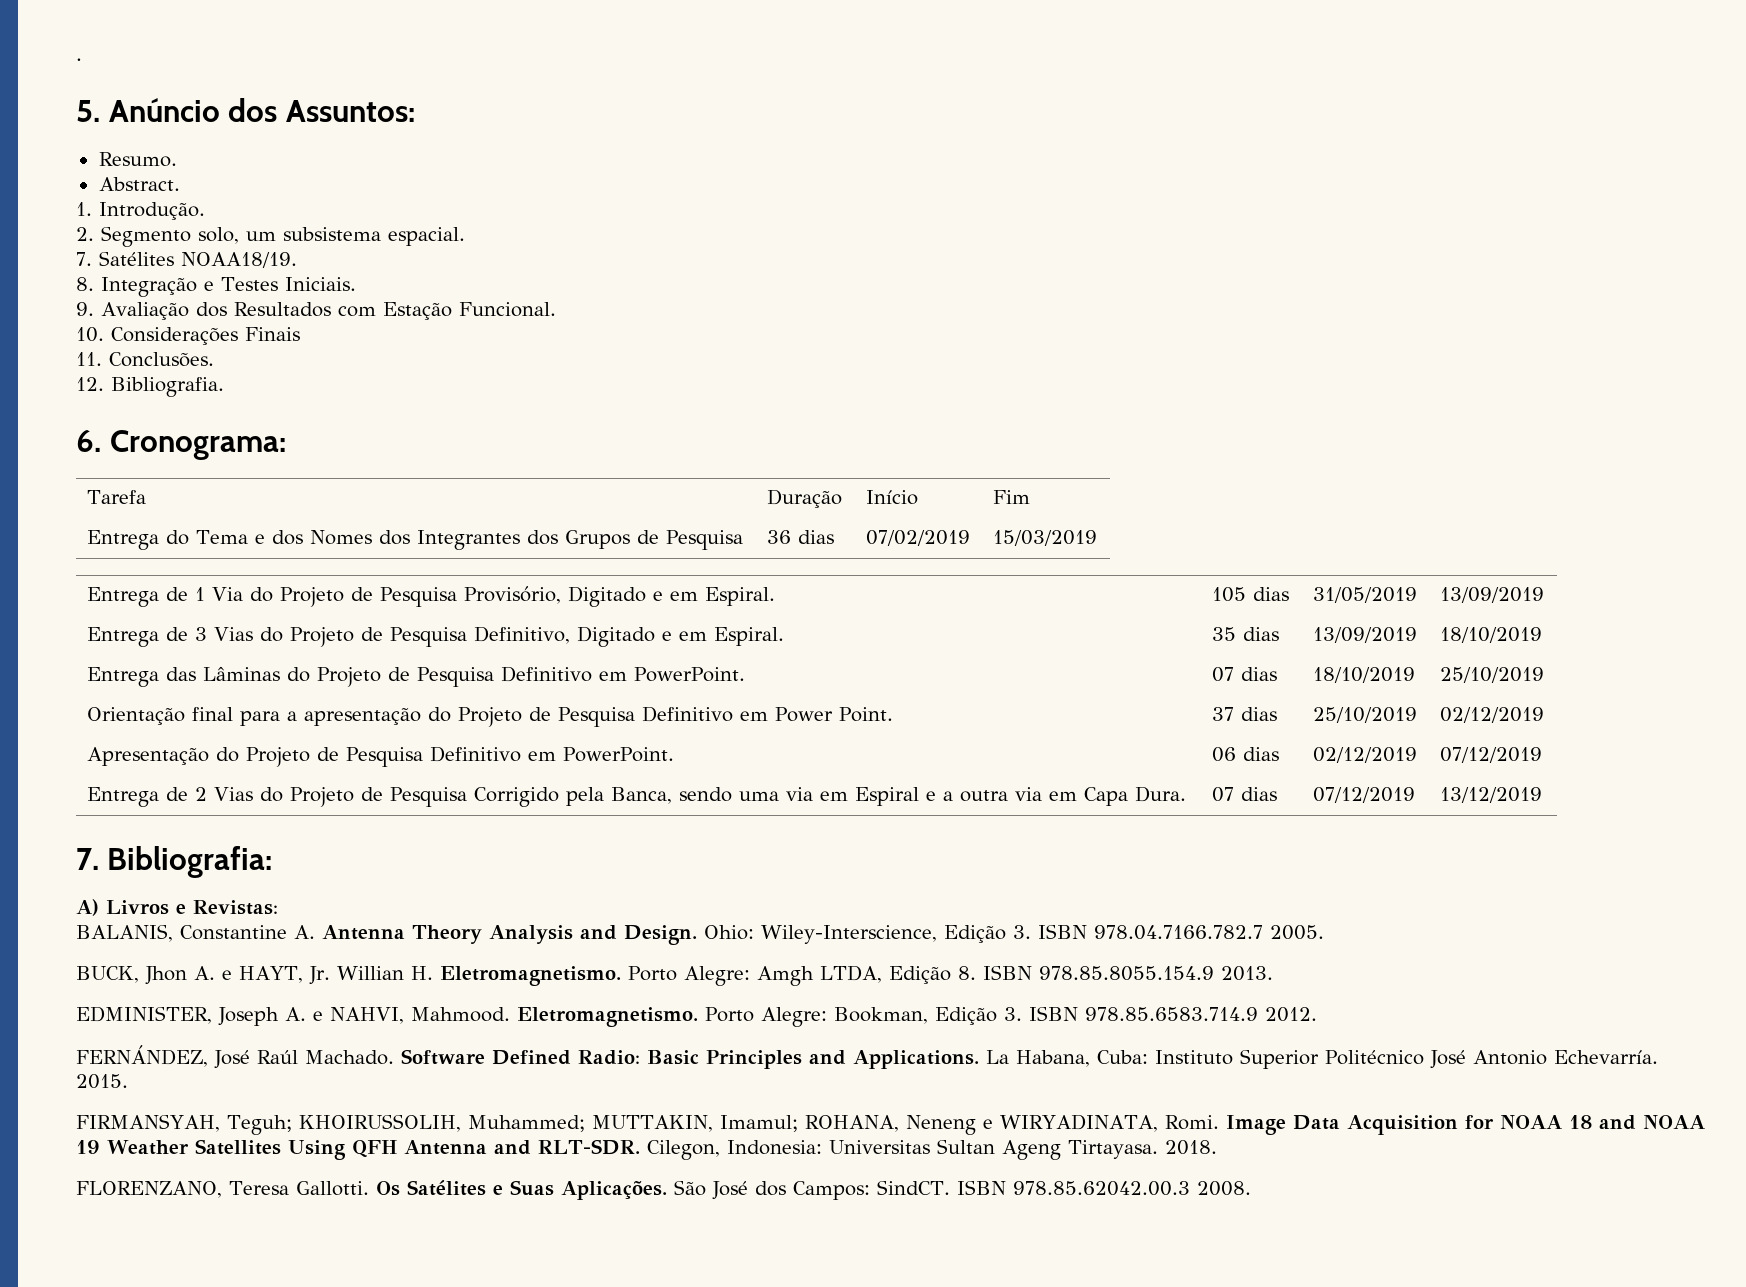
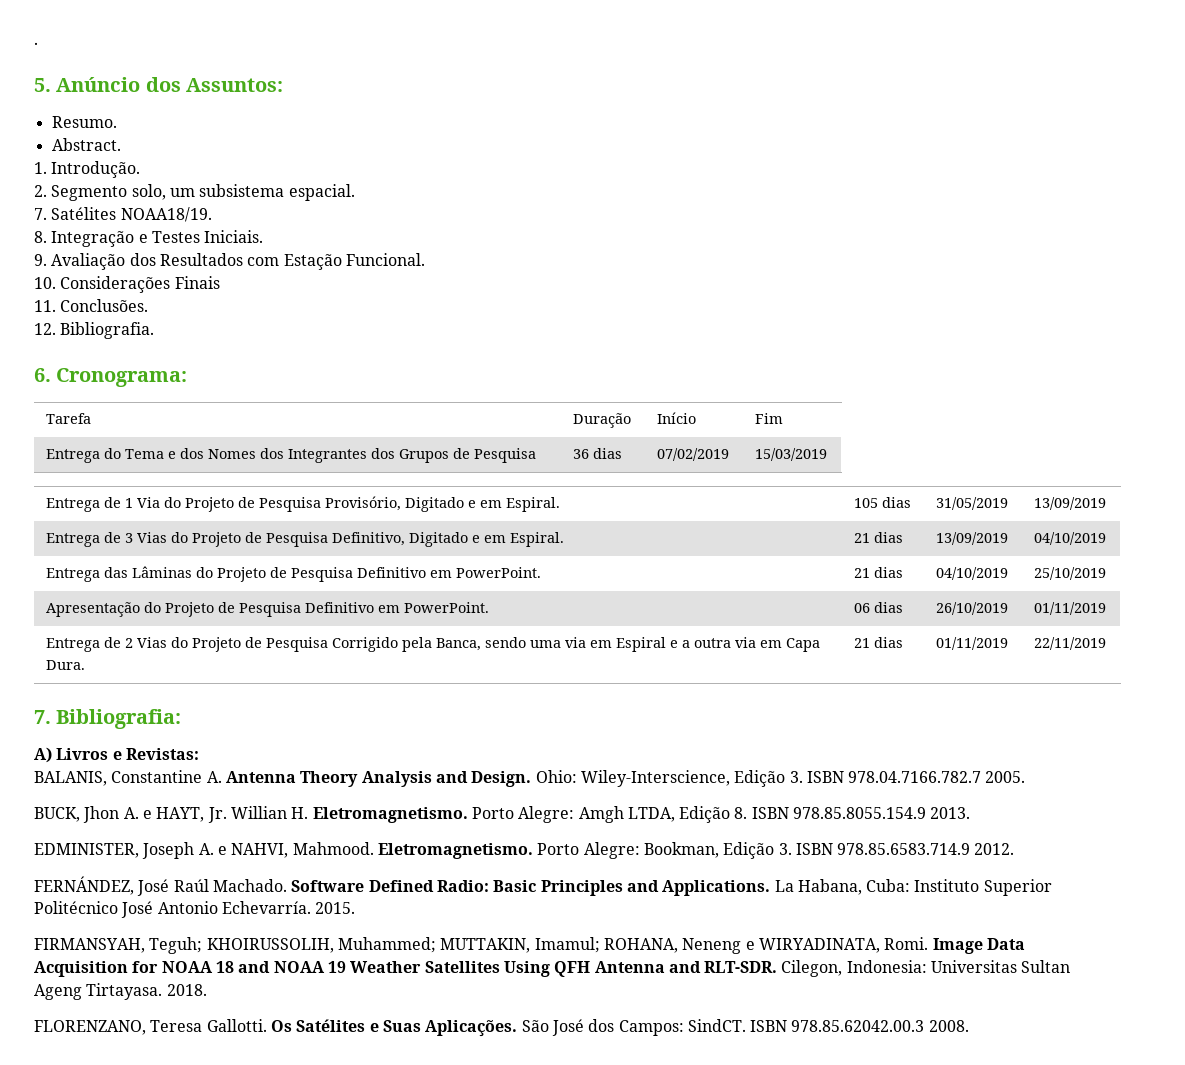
[1212,627,1237,641] 35 -> [854,533,871,543] 21
[1440,627,1543,643] 18/10/2019 -> [1034,532,1107,545] 04/10/2019
[1212,667,1278,682] [1313,667,1416,683] [1440,667,1545,683] [87,706,893,727] [1212,707,1278,721] [1313,707,1418,723] [1440,707,1545,723] 07 dias | 18/10/2019 | 25/10/2019 // Orientação final para a apresentação do Projeto de Pesquisa Definitivo em Power Point. | 37 dias | 25/10/2019 | 02/12/2019 -> [854,567,904,578] [936,567,1009,580] [1034,567,1107,580] 21 dias | 04/10/2019 | 25/10/2019
[1313,747,1418,763] [1440,747,1543,763] 02/12/2019 | 07/12/2019 -> [936,602,1009,615] [1034,602,1107,615] 26/10/2019 | 01/11/2019
[1212,787,1278,802] [1313,787,1416,803] [1440,787,1543,803] 07 dias | 07/12/2019 | 13/12/2019 -> [854,637,904,648] [936,637,1009,650] [1034,637,1107,650] 21 dias | 01/11/2019 | 22/11/2019

